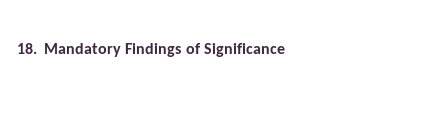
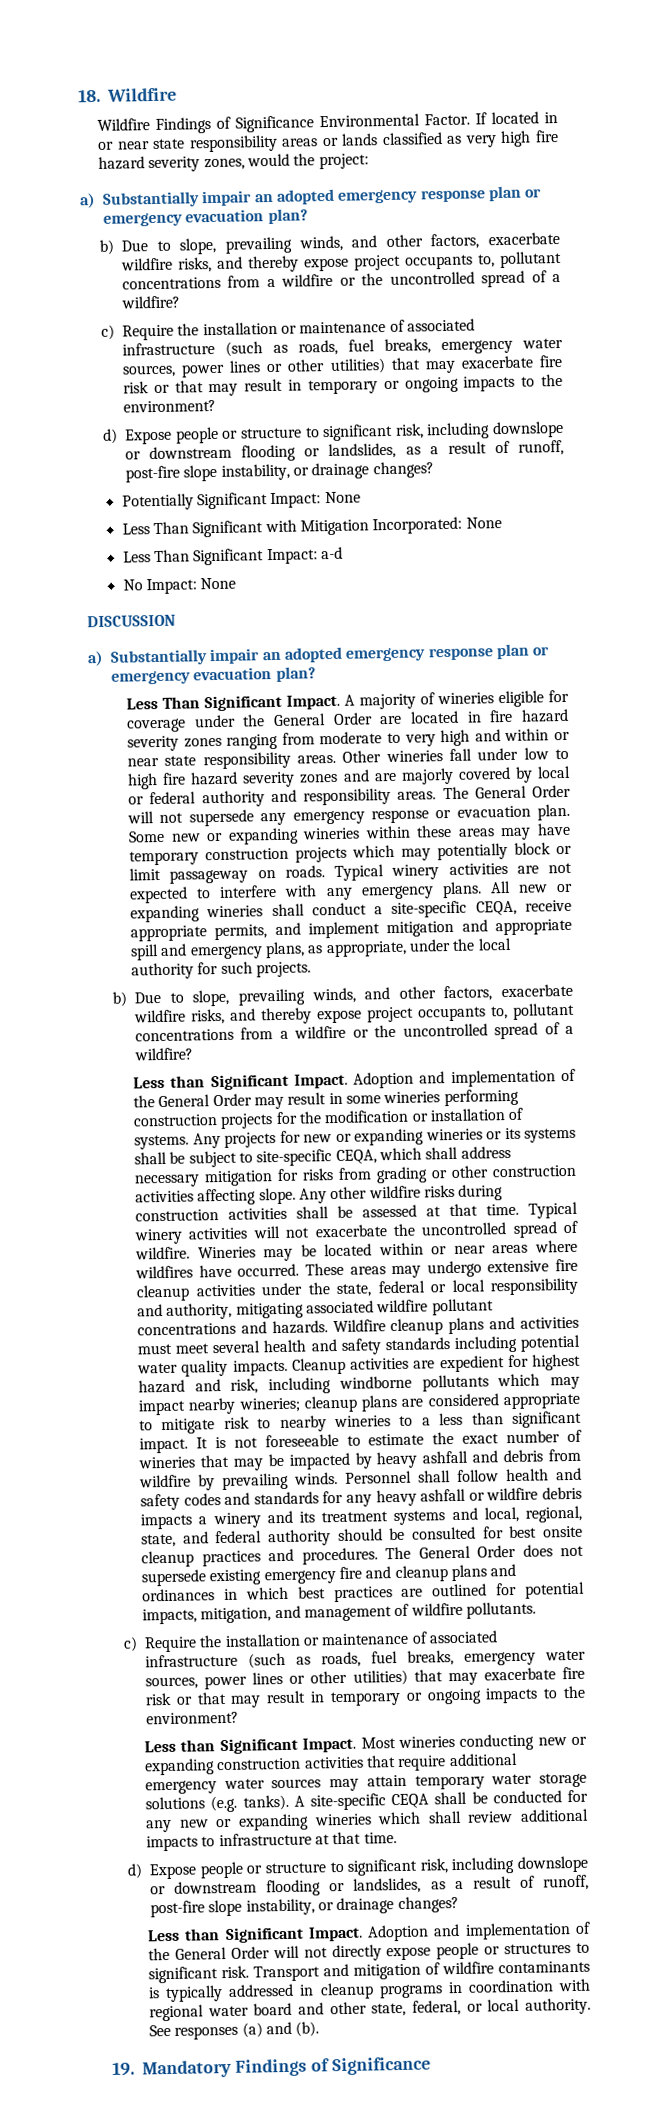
(37, 48) none -> [107,87,177,102] [97,111,558,134] [98,129,560,153] [98,153,369,173] [79,185,543,209] [103,208,308,227] [99,231,560,255] [121,250,562,273] [122,270,562,290] [121,295,181,309] [101,318,475,341] [122,337,564,357] [122,354,562,378] [123,373,563,397] [123,399,217,413] [103,420,564,445] [125,439,564,462] [125,461,434,483] [121,491,361,511] [121,516,502,538] [122,546,343,566] [122,577,237,595] [87,614,176,628] [87,643,550,667] [111,666,316,685] [126,689,569,712] [127,708,569,733] [127,728,571,752] [127,747,569,770] [127,765,572,790] [128,784,571,808] [127,803,570,827] [128,822,572,845] [129,842,572,866] [129,862,572,884] [129,880,573,904] [130,899,572,923] [130,918,572,942] [130,937,512,961] [131,961,312,980] [112,983,573,1007] [134,1002,575,1025] [135,1022,575,1042] [134,1047,194,1061] [133,1068,576,1091] [133,1088,519,1110] [133,1107,524,1129] [134,1127,576,1150] [134,1145,511,1168] [134,1164,576,1188] [135,1184,504,1206] [135,1201,578,1222] [134,1220,578,1245] [135,1239,579,1262] [135,1258,578,1279] [136,1277,579,1302] [137,1298,494,1320] [137,1316,579,1336] [137,1334,581,1355] [137,1353,581,1377] [138,1373,580,1395] [138,1392,580,1416] [139,1410,582,1435] [139,1429,582,1454] [138,1448,581,1471] [139,1467,582,1491] [140,1486,583,1511] [140,1505,582,1530] [141,1525,583,1548] [141,1544,584,1568] [141,1563,517,1587] [142,1581,585,1603] [142,1601,537,1625] [123,1630,498,1653] [145,1649,587,1669] [145,1666,585,1690] [145,1685,585,1708] [146,1711,240,1725] [144,1733,587,1755] [144,1752,518,1776] [145,1772,587,1795] [145,1789,588,1813] [146,1808,589,1833] [146,1831,397,1852] [127,1855,589,1880] [150,1874,589,1897] [150,1895,459,1918] [147,1921,591,1944] [148,1942,590,1962] [148,1960,590,1984] [148,1978,591,2003] [149,1997,591,2022] [149,2021,320,2040] [112,2061,135,2076] Wildfire // Wildfire Findings of Significance Environmental Factor. If located in or near state responsibility areas or lands classified as very high fire hazard severity zones, would the project: // a) Substantially impair an adopted emergency response plan or emergency evacuation plan? // b) Due to slope, prevailing winds, and other factors, exacerbate wildfire risks, and thereby expose project occupants to, pollutant concentrations from a wildfire or the uncontrolled spread of a wildfire? // c) Require the installation or maintenance of associated infrastructure (such as roads, fuel breaks, emergency water sources, power lines or other utilities) that may exacerbate fire risk or that may result in temporary or ongoing impacts to the environment? // d) Expose people or structure to significant risk, including downslope or downstream flooding or landslides, as a result of runoff, post-fire slope instability, or drainage changes? // Potentially Significant Impact: None // Less Than Significant with Mitigation Incorporated: None // Less Than Significant Impact: a-d // No Impact: None // DISCUSSION // a) Substantially impair an adopted emergency response plan or emergency evacuation plan? // Less Than Significant Impact. A majority of wineries eligible for coverage under the General Order are located in fire hazard severity zones ranging from moderate to very high and within or near state responsibility areas. Other wineries fall under low to high fire hazard severity zones and are majorly covered by local or federal authority and responsibility areas. The General Order will not supersede any emergency response or evacuation plan. Some new or expanding wineries within these areas may have temporary construction projects which may potentially block or limit passageway on roads. Typical winery activities are not expected to interfere with any emergency plans. All new or expanding wineries shall conduct a site-specific CEQA, receive appropriate permits, and implement mitigation and appropriate spill and emergency plans, as appropriate, under the local authority for such projects. // b) Due to slope, prevailing winds, and other factors, exacerbate wildfire risks, and thereby expose project occupants to, pollutant concentrations from a wildfire or the uncontrolled spread of a wildfire? // Less than Significant Impact. Adoption and implementation of the General Order may result in some wineries performing construction projects for the modification or installation of systems. Any projects for new or expanding wineries or its systems shall be subject to site-specific CEQA, which shall address necessary mitigation for risks from grading or other construction activities affecting slope. Any other wildfire risks during construction activities shall be assessed at that time. Typical winery activities will not exacerbate the uncontrolled spread of wildfire. Wineries may be located within or near areas where wildfires have occurred. These areas may undergo extensive fire cleanup activities under the state, federal or local responsibility and authority, mitigating associated wildfire pollutant concentrations and hazards. Wildfire cleanup plans and activities must meet several health and safety standards including potential water quality impacts. Cleanup activities are expedient for highest hazard and risk, including windborne pollutants which may impact nearby wineries; cleanup plans are considered appropriate to mitigate risk to nearby wineries to a less than significant impact. It is not foreseeable to estimate the exact number of wineries that may be impacted by heavy ashfall and debris from wildfire by prevailing winds. Personnel shall follow health and safety codes and standards for any heavy ashfall or wildfire debris impacts a winery and its treatment systems and local, regional, state, and federal authority should be consulted for best onsite cleanup practices and procedures. The General Order does not supersede existing emergency fire and cleanup plans and ordinances in which best practices are outlined for potential impacts, mitigation, and management of wildfire pollutants. // c) Require the installation or maintenance of associated infrastructure (such as roads, fuel breaks, emergency water sources, power lines or other utilities) that may exacerbate fire risk or that may result in temporary or ongoing impacts to the environment? // Less than Significant Impact. Most wineries conducting new or expanding construction activities that require additional emergency water sources may attain temporary water storage solutions (e.g. tanks). A site-specific CEQA shall be conducted for any new or expanding wineries which shall review additional impacts to infrastructure at that time. // d) Expose people or structure to significant risk, including downslope or downstream flooding or landslides, as a result of runoff, post-fire slope instability, or drainage changes? // Less than Significant Impact. Adoption and implementation of the General Order will not directly expose people or structures to significant risk. Transport and mitigation of wildfire contaminants is typically addressed in cleanup programs in coordination with regional water board and other state, federal, or local authority. See responses (a) and (b). // 19.

